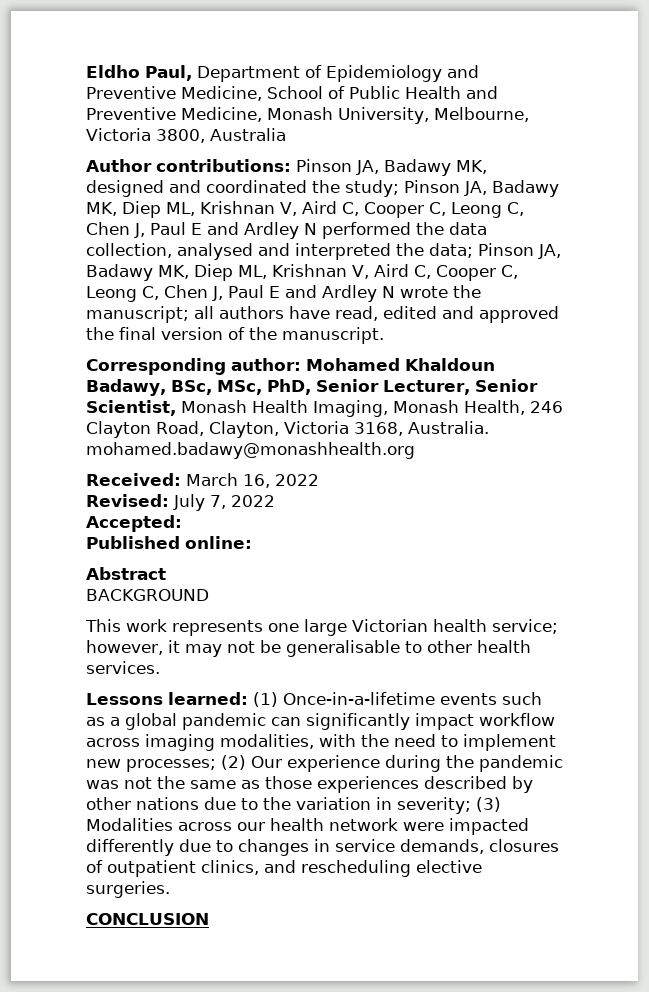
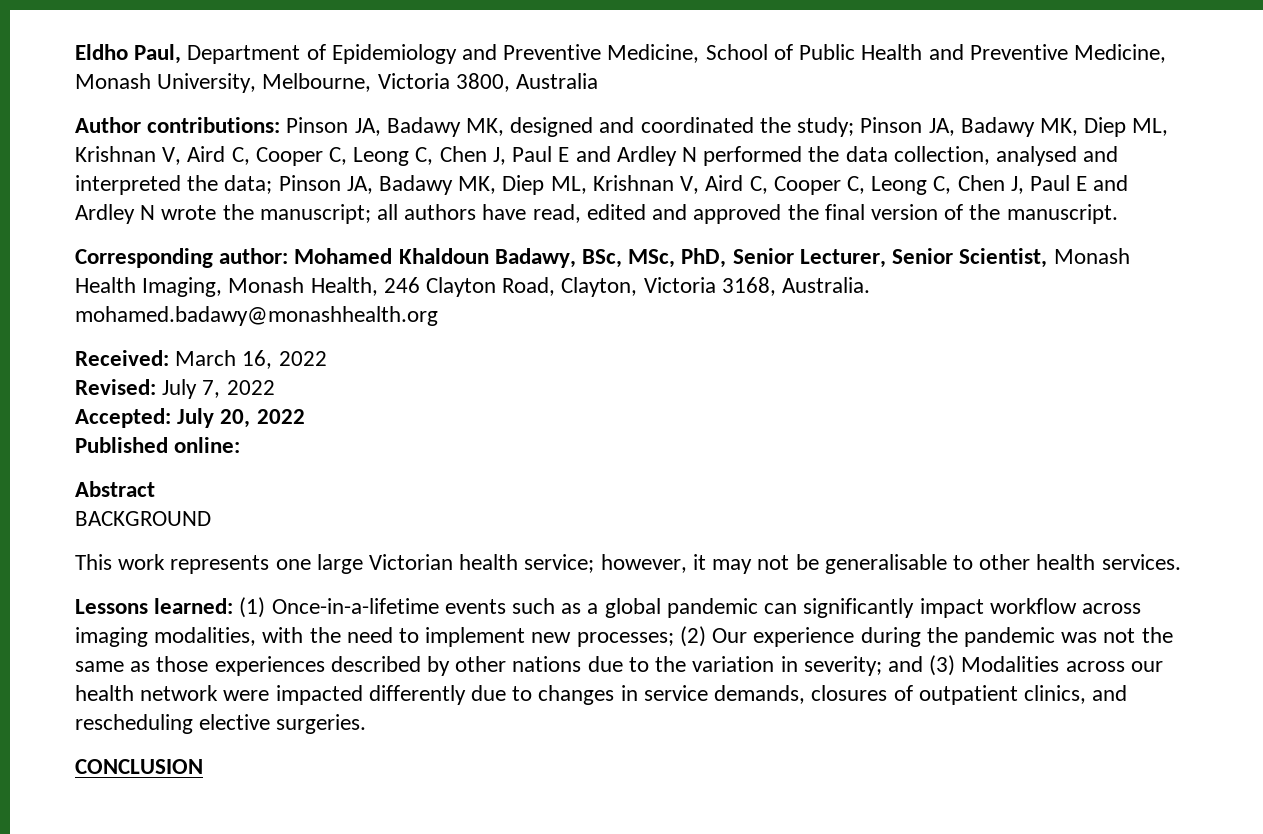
(182, 523) none -> [177,408,305,428] July 20, 2022
(471, 805) none -> [887,656,923,672] and

